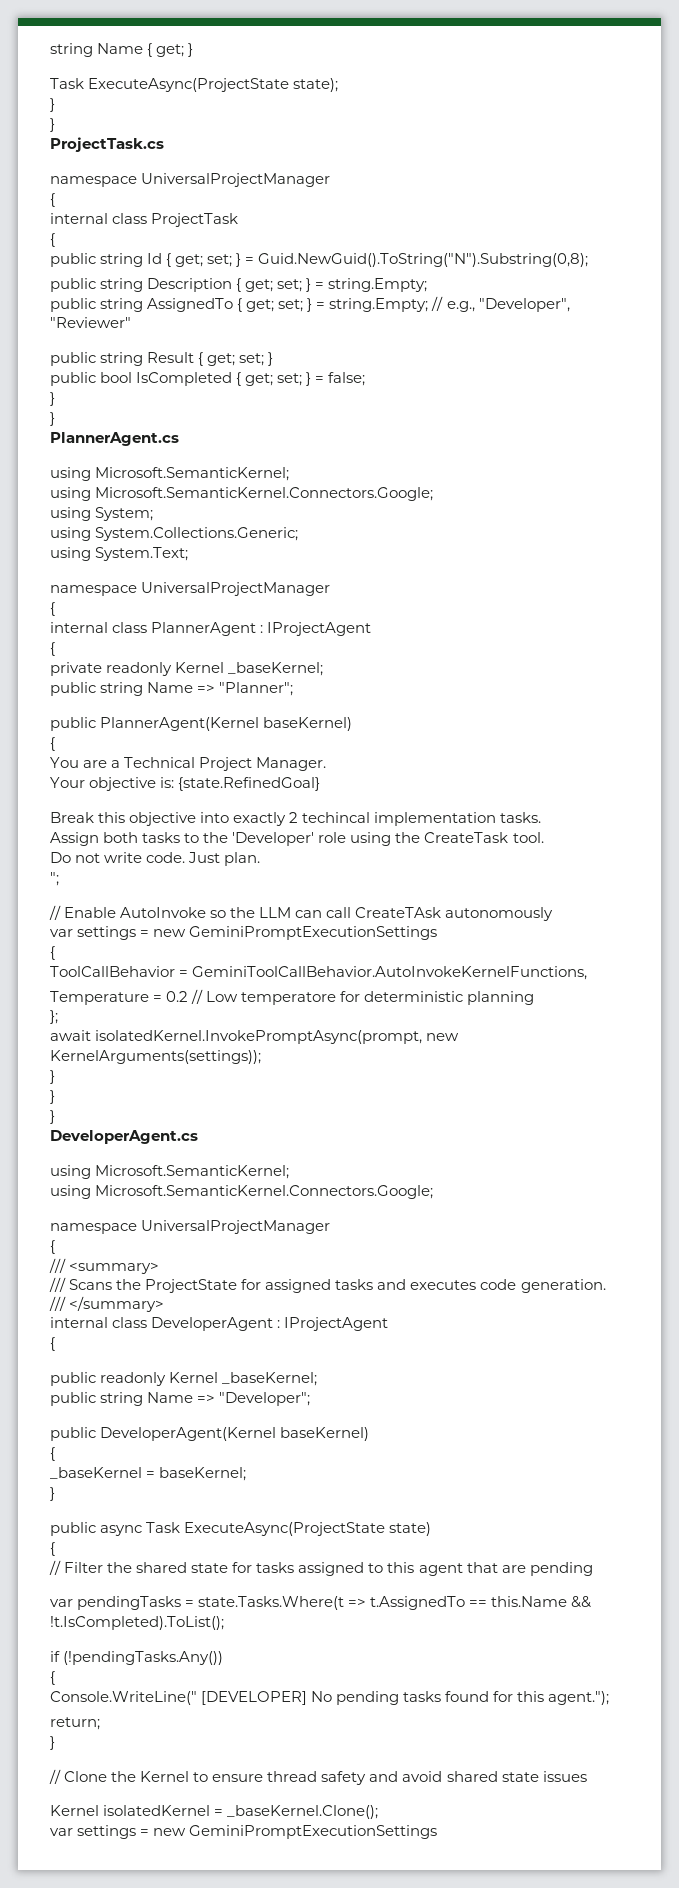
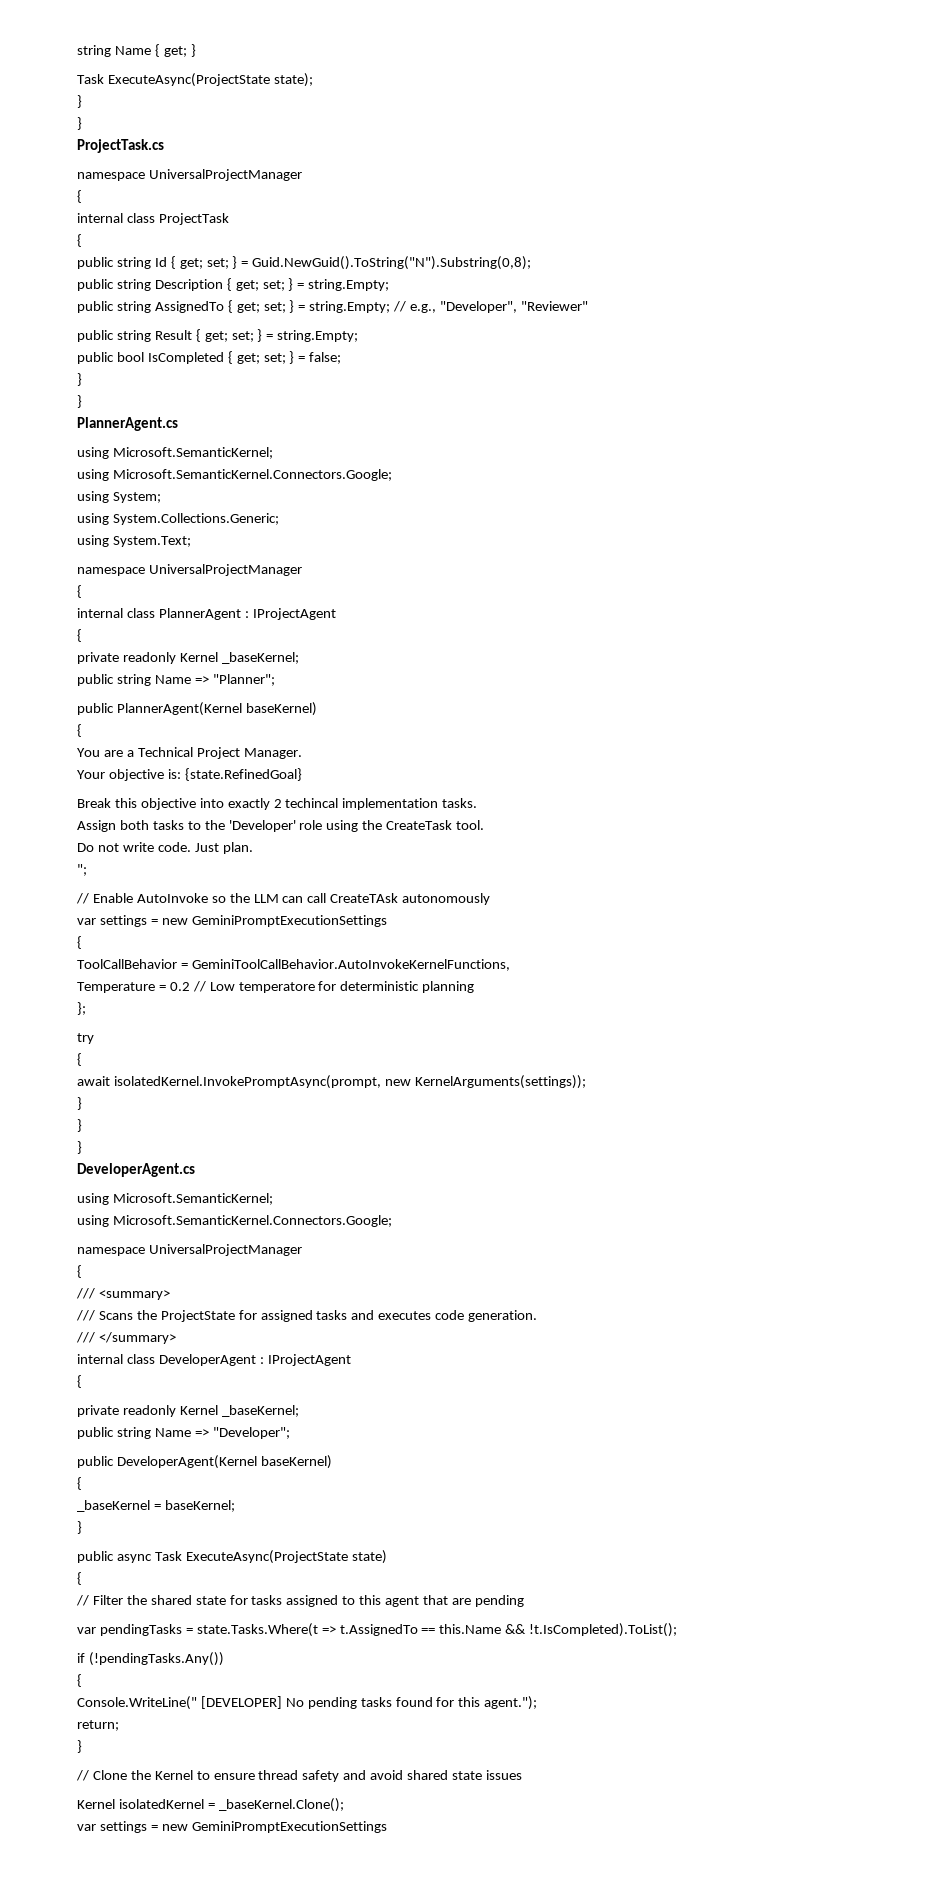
(274, 359) none -> [266,330,359,342] = string.Empty;
(58, 1017) none -> [77,1033,94,1044] [77,1053,82,1066] // try // {
[50,1372,96,1386] public -> [77,1405,119,1417] private

